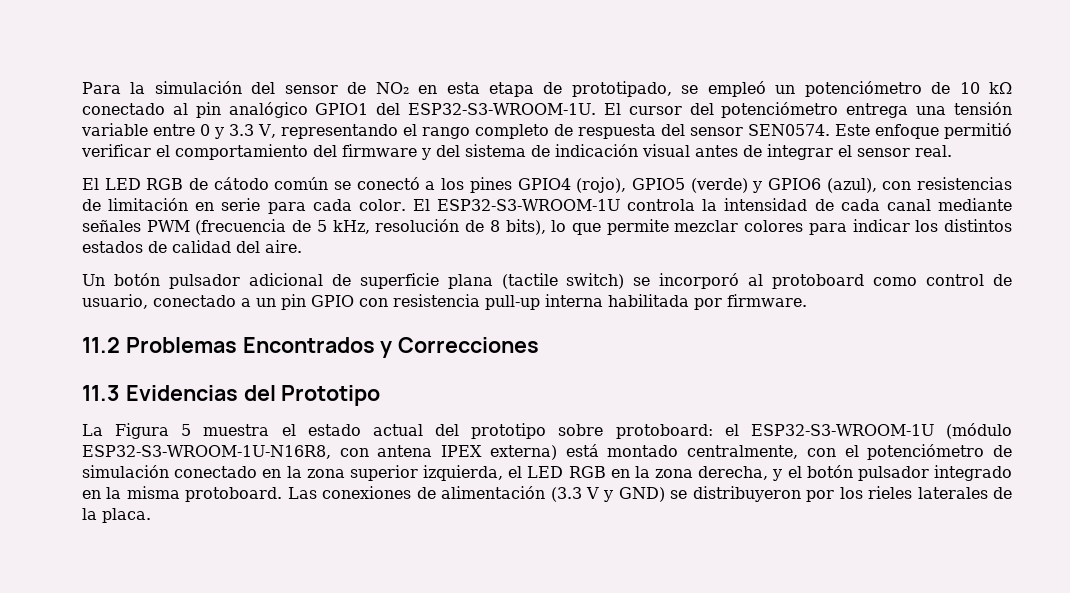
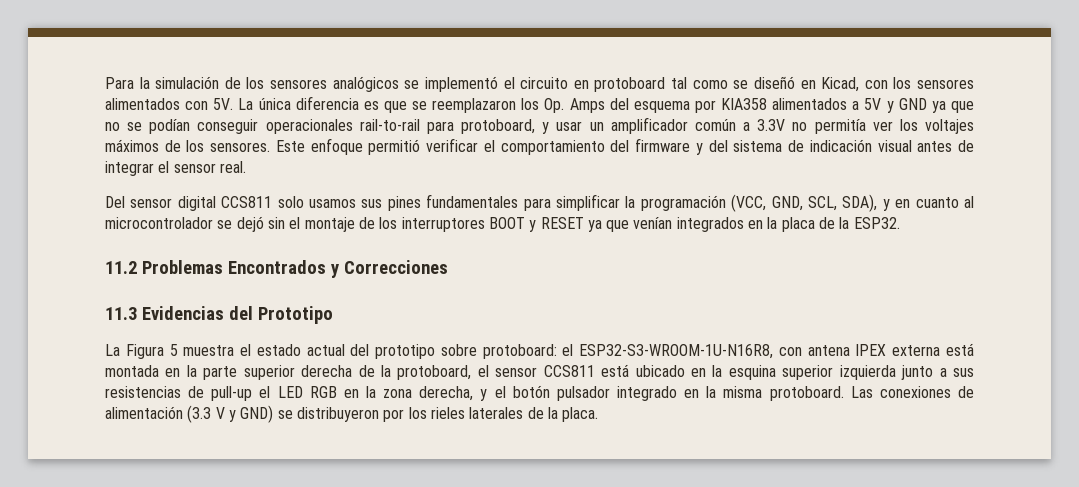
[251,81,1013,97] [82,102,1013,118] [81,123,830,139] del sensor de NO₂ en esta etapa de prototipado, se empleó un potenciómetro de 10 kΩ conectado al pin analógico GPIO1 del ESP32-S3-WROOM-1U. El cursor del potenciómetro entrega una tensión variable entre 0 y 3.3 V, representando el rango completo de respuesta del sensor SEN0574. -> [224,76,974,92] [105,96,975,113] [105,117,974,134] [105,139,271,152] de los sensores analógicos se implementó el circuito en protoboard tal como se diseñó en Kicad, con los sensores alimentados con 5V. La única diferencia es que se reemplazaron los Op. Amps del esquema por KIA358 alimentados a 5V y GND ya que no se podían conseguir operacionales rail-to-rail para protoboard, y usar un amplificador común a 3.3V no permitía ver los voltajes máximos de los sensores.
[82,177,1013,193] [82,198,1012,214] [82,219,1012,235] [82,240,302,253] [82,273,1012,289] [82,294,807,310] El LED RGB de cátodo común se conectó a los pines GPIO4 (rojo), GPIO5 (verde) y GPIO6 (azul), con resistencias de limitación en serie para cada color. El ESP32-S3-WROOM-1U controla la intensidad de cada canal mediante señales PWM (frecuencia de 5 kHz, resolución de 8 bits), lo que permite mezclar colores para indicar los distintos estados de calidad del aire. // Un botón pulsador adicional de superficie plana (tactile switch) se incorporó al protoboard como control de usuario, conectado a un pin GPIO con resistencia pull-up interna habilitada por firmware. -> [105,194,974,212] [105,216,900,232] Del sensor digital CCS811 solo usamos sus pines fundamentales para simplificar la programación (VCC, GND, SCL, SDA), y en cuanto al microcontrolador se dejó sin el montaje de los interruptores BOOT y RESET ya que venían integrados en la placa de la ESP32.
[750,423,1013,439] ESP32-S3-WROOM-1U (módulo -> (574, 350) none
[489,444,1012,460] [82,465,503,481] externa) está montado centralmente, con el potenciómetro de simulación conectado en la zona superior izquierda, -> [892,343,974,356] [105,364,975,380] [105,386,253,401] externa está montada en la parte superior derecha de la protoboard, el sensor CCS811 está ubicado en la esquina superior izquierda junto a sus resistencias de pull-up

